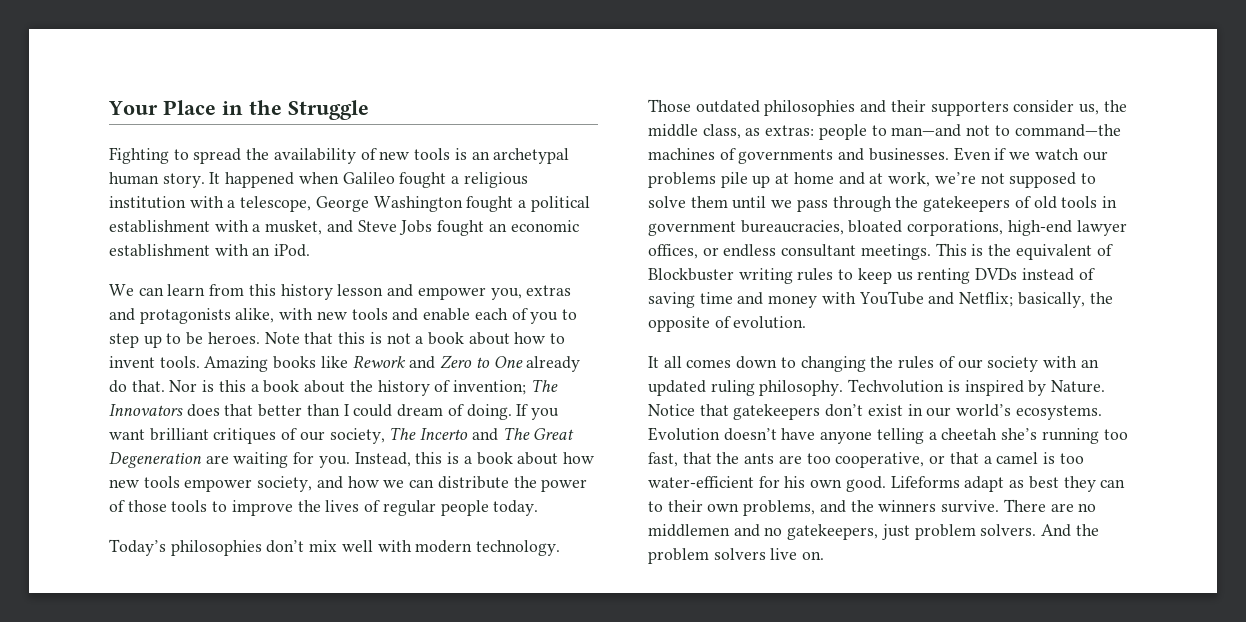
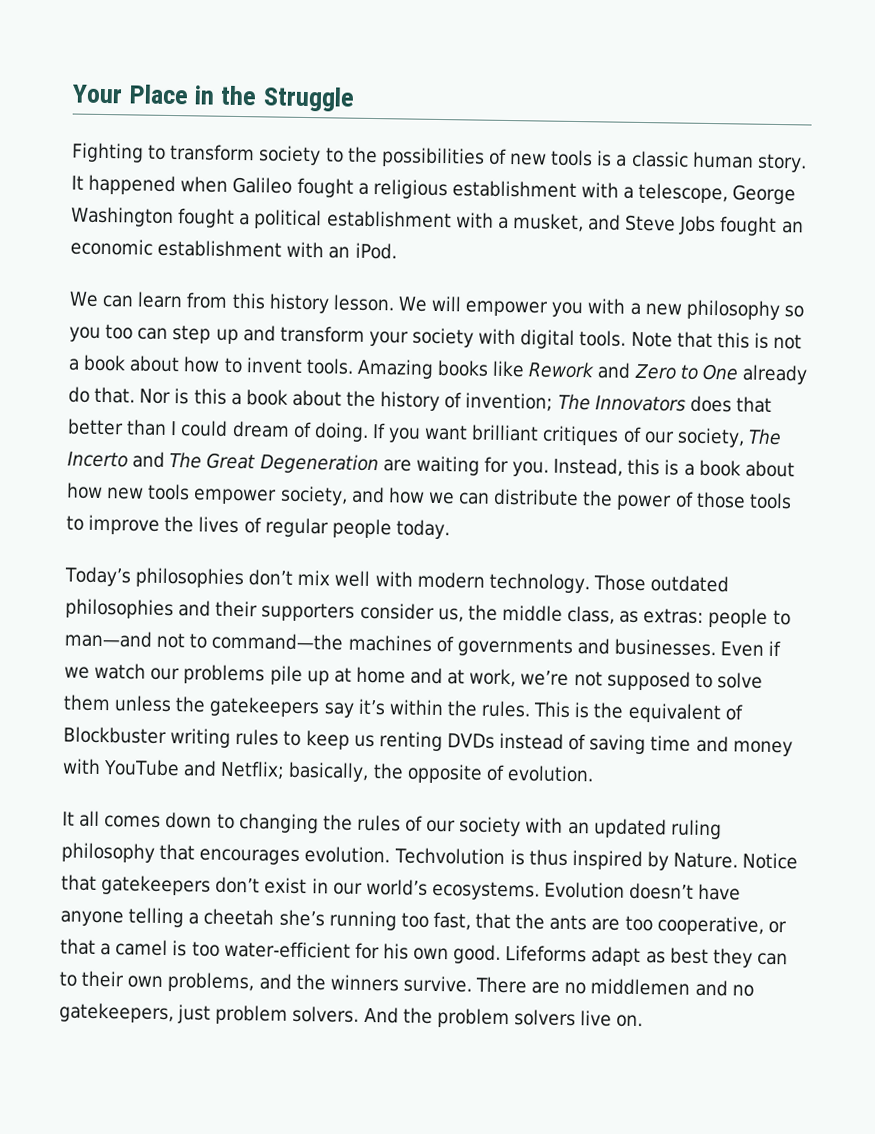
[193,148,356,164] spread the availability -> [170,143,485,168] transform society to the possibilities
[471,148,570,164] an archetypal -> [615,150,689,168] a classic
[109,196,186,209] institution -> [451,180,577,199] establishment
[337,284,572,300] [109,308,577,324] [109,332,260,348] lesson and empower you, extras and protagonists alike, with new tools and enable each of you to step up to be heroes. -> [332,294,804,321] [69,324,627,350] lesson. We will empower you with a new philosophy so you too can step up and transform your society with digital tools.
[732,196,1117,212] [648,220,1127,236] [648,244,931,260] until we pass through the gatekeepers of old tools in government bureaucracies, bloated corporations, high-end lawyer offices, or endless consultant meetings. -> [114,695,532,718] unless the gatekeepers say it’s within the rules.
[759,380,844,396] philosophy. -> [61,842,391,866] philosophy that encourages evolution.
(960, 386) none -> [528,849,568,866] thus

